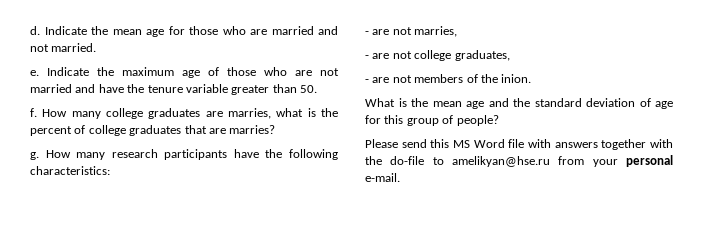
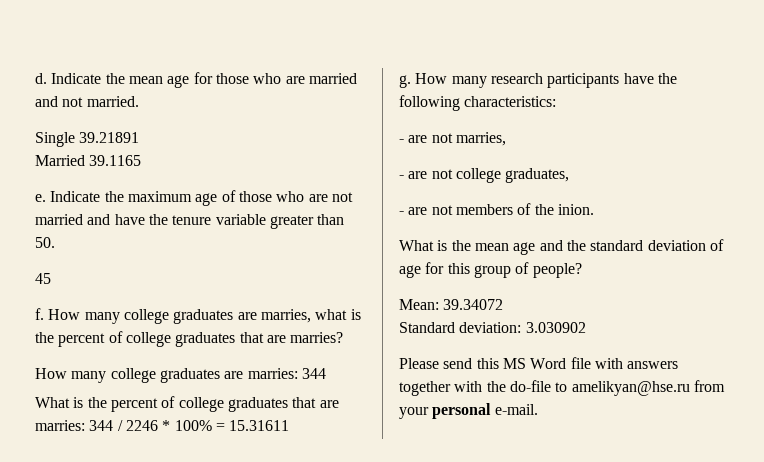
(97, 47) none -> [35,132,140,147] [35,155,142,166] // Single 39.21891 // Married 39.1165
(317, 89) none -> [35,273,51,284] // 45
(276, 129) none -> [35,368,326,383] [35,396,339,412] [35,420,290,431] // How many college graduates are marries: 344 // What is the percent of college graduates that are marries: 344 / 2246 * 100% = 15.31611
(499, 120) none -> [399,299,504,310] [399,322,586,333] // Mean: 39.34072 // Standard deviation: 3.030902

